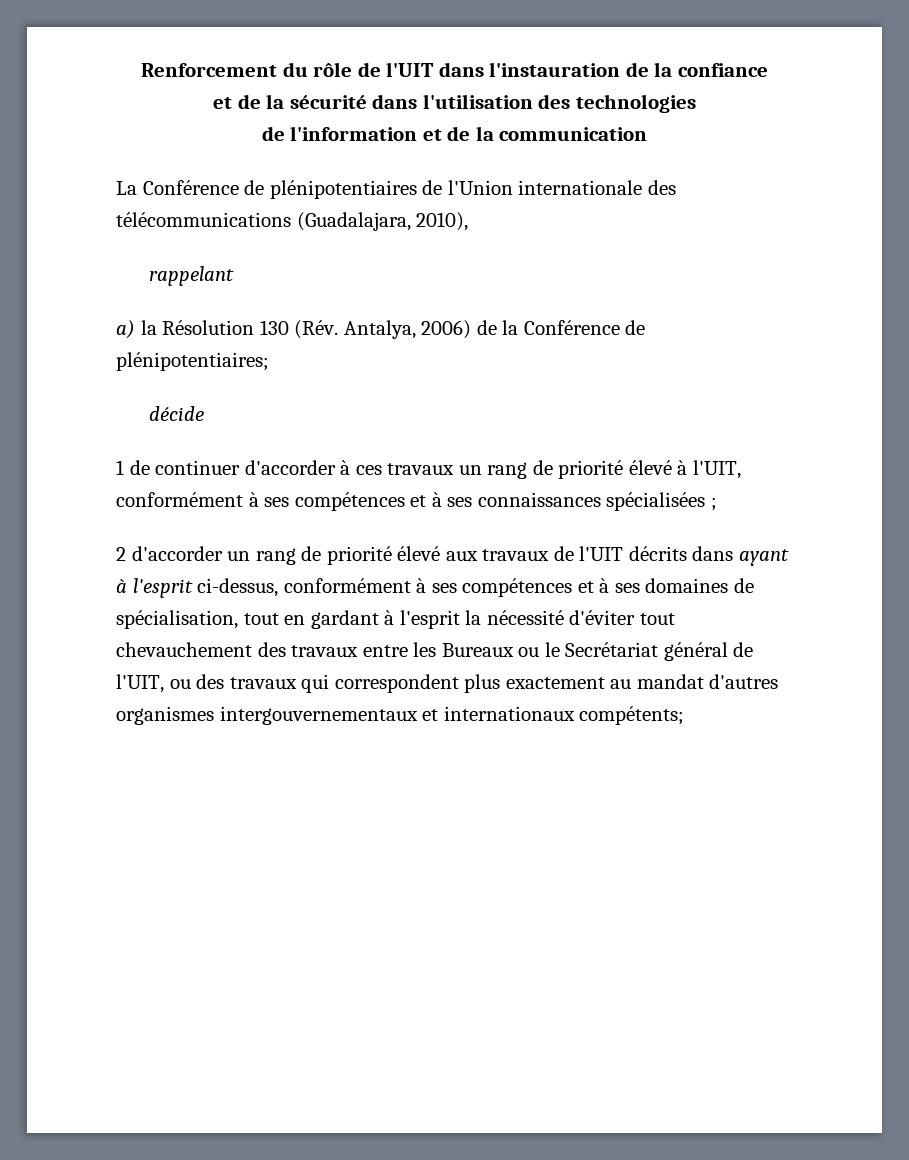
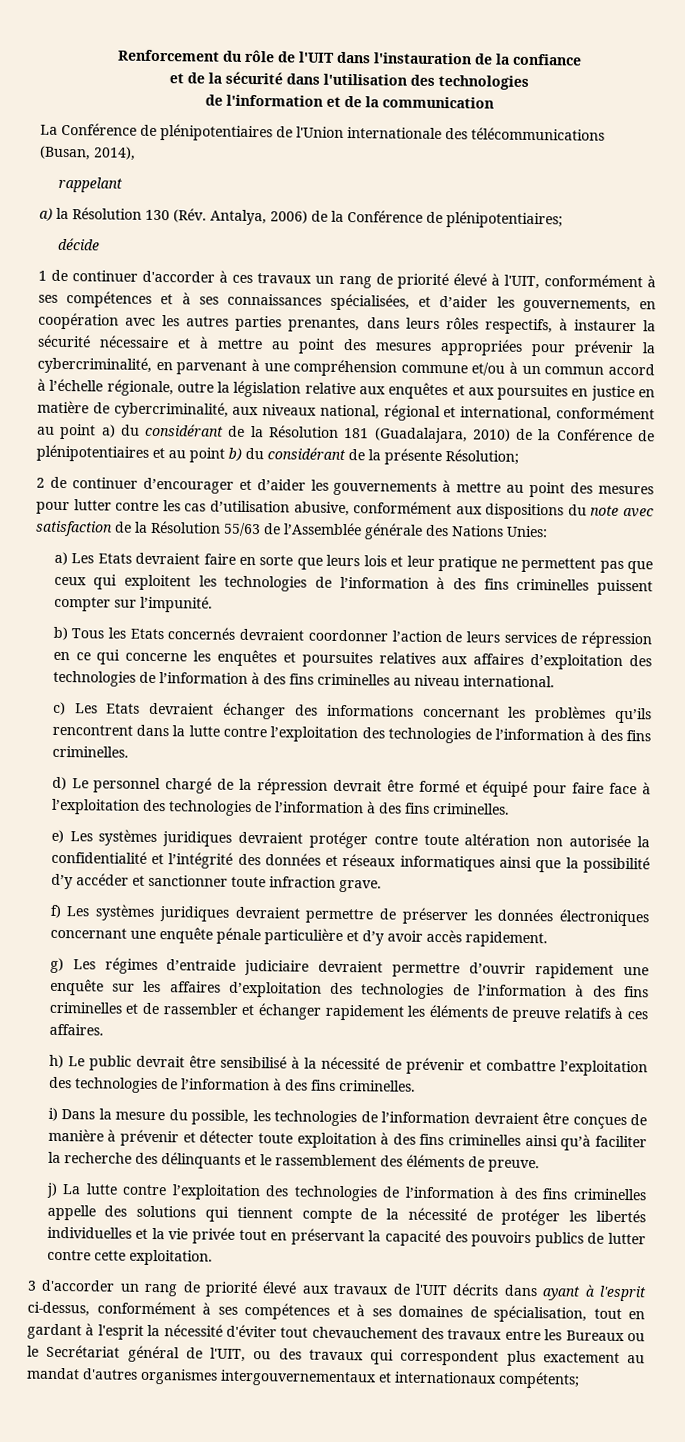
[296,212,469,231] (Guadalajara, 2010), -> [39,145,136,161] (Busan, 2014),
[606,492,717,511] [116,547,126,561] spécialisées ; // 2 -> [330,293,656,314] [38,312,657,335] [37,334,656,358] [37,356,655,377] [37,378,656,402] [37,400,655,422] [37,423,655,444] [36,444,519,466] [36,476,654,498] [36,499,655,520] [35,520,548,540] [53,551,653,574] [53,574,653,596] [53,595,213,613] [52,626,652,649] [52,649,652,670] [52,670,555,688] [52,701,652,724] [51,724,651,744] [51,745,129,758] [51,776,651,798] [50,798,510,817] [50,829,650,849] [50,850,651,874] [50,873,382,893] [49,904,650,927] [49,927,548,948] [49,957,650,979] [49,978,649,1000] [48,1001,648,1023] [48,1023,104,1036] [48,1054,649,1077] [48,1076,416,1094] [47,1107,647,1130] [47,1128,647,1151] [47,1151,540,1173] [45,1182,647,1202] [46,1204,646,1226] [46,1226,646,1248] [46,1249,213,1266] [27,1280,37,1291] spécialisées, et d’aider les gouvernements, en coopération avec les autres parties prenantes, dans leurs rôles respectifs, à instaurer la sécurité nécessaire et à mettre au point des mesures appropriées pour prévenir la cybercriminalité, en parvenant à une compréhension commune et/ou à un commun accord à l’échelle régionale, outre la législation relative aux enquêtes et aux poursuites en justice en matière de cybercriminalité, aux niveaux national, régional et international, conformément au point a) du considérant de la Résolution 181 (Guadalajara, 2010) de la Conférence de plénipotentiaires et au point b) du considérant de la présente Résolution; // 2 de continuer d’encourager et d’aider les gouvernements à mettre au point des mesures pour lutter contre les cas d’utilisation abusive, conformément aux dispositions du note avec satisfaction de la Résolution 55/63 de l’Assemblée générale des Nations Unies: // a) Les Etats devraient faire en sorte que leurs lois et leur pratique ne permettent pas que ceux qui exploitent les technologies de l’information à des fins criminelles puissent compter sur l’impunité. // b) Tous les Etats concernés devraient coordonner l’action de leurs services de répression en ce qui concerne les enquêtes et poursuites relatives aux affaires d’exploitation des technologies de l’information à des fins criminelles au niveau international. // c) Les Etats devraient échanger des informations concernant les problèmes qu’ils rencontrent dans la lutte contre l’exploitation des technologies de l’information à des fins criminelles. // d) Le personnel chargé de la répression devrait être formé et équipé pour faire face à l’exploitation des technologies de l’information à des fins criminelles. // e) Les systèmes juridiques devraient protéger contre toute altération non autorisée la confidentialité et l’intégrité des données et réseaux informatiques ainsi que la possibilité d’y accéder et sanctionner toute infraction grave. // f) Les systèmes juridiques devraient permettre de préserver les données électroniques concernant une enquête pénale particulière et d’y avoir accès rapidement. // g) Les régimes d’entraide judiciaire devraient permettre d’ouvrir rapidement une enquête sur les affaires d’exploitation des technologies de l’information à des fins criminelles et de rassembler et échanger rapidement les éléments de preuve relatifs à ces affaires. // h) Le public devrait être sensibilisé à la nécessité de prévenir et combattre l’exploitation des technologies de l’information à des fins criminelles. // i) Dans la mesure du possible, les technologies de l’information devraient être conçues de manière à prévenir et détecter toute exploitation à des fins criminelles ainsi qu’à faciliter la recherche des délinquants et le rassemblement des éléments de preuve. // j) La lutte contre l’exploitation des technologies de l’information à des fins criminelles appelle des solutions qui tiennent compte de la nécessité de protéger les libertés individuelles et la vie privée tout en préservant la capacité des pouvoirs publics de lutter contre cette exploitation. // 3

